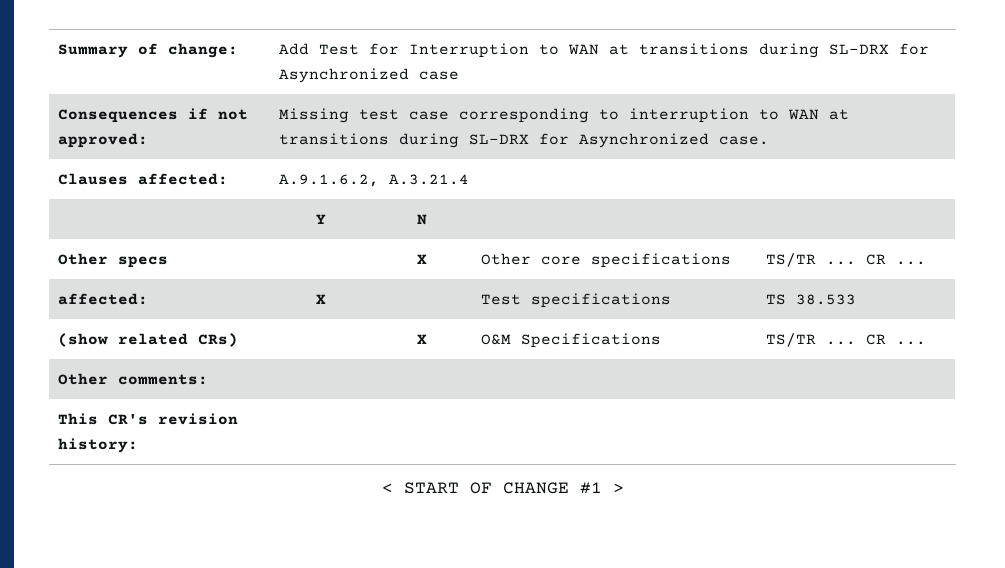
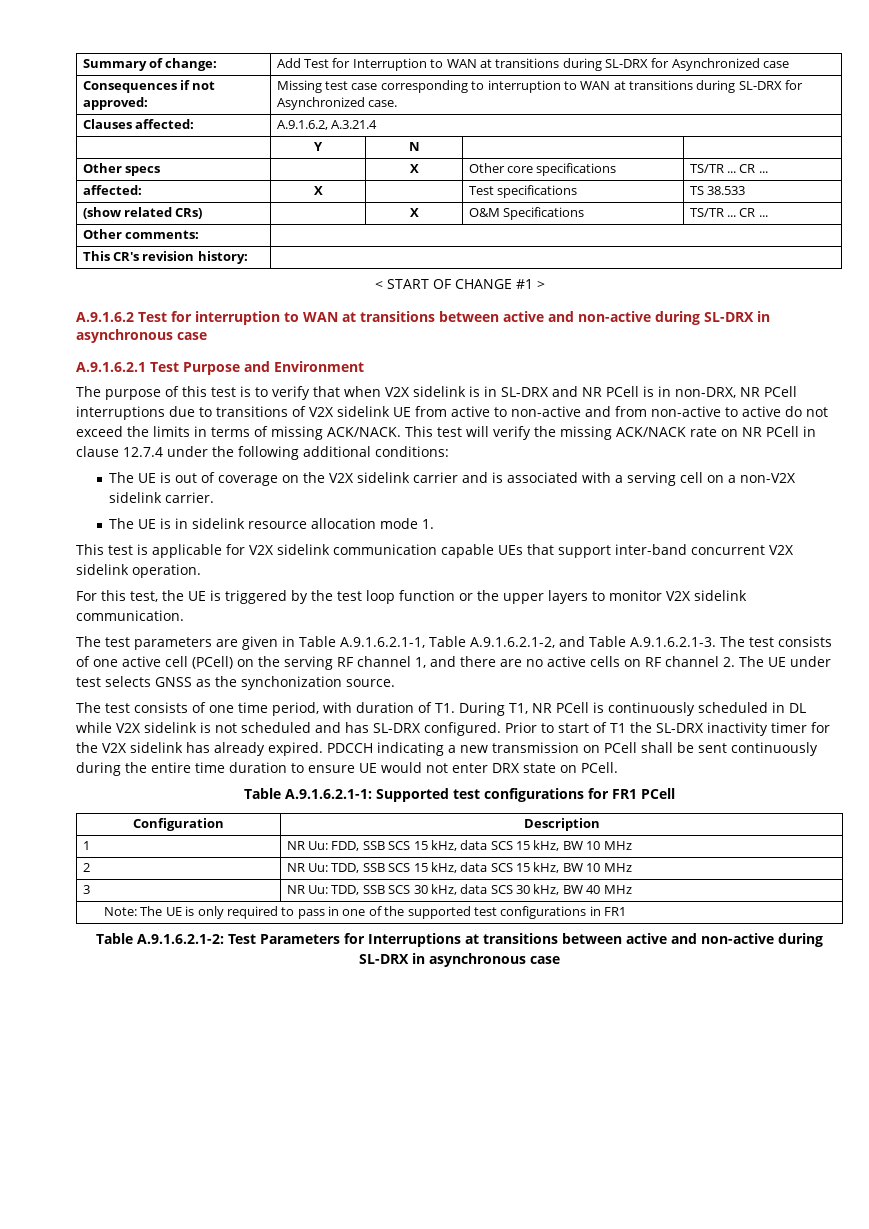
(624, 488) none -> [76,311,770,325] [76,329,207,343] [76,361,364,375] [76,386,797,400] [76,406,828,420] [76,426,816,440] [76,446,449,460] [109,472,797,486] [109,492,215,503] [109,518,435,529] [76,544,794,558] [76,564,201,578] [76,590,747,604] [76,610,184,621] [76,636,832,650] [76,656,831,670] [76,676,395,690] [76,702,806,716] [76,722,830,736] [76,742,818,756] [76,762,618,776] [244,788,675,802] [133,818,224,831] [523,818,600,831] [82,841,90,850] [286,840,632,851] [82,863,90,872] [286,862,632,873] [82,885,90,894] [286,884,632,895] [104,906,627,919] [95,933,824,947] [359,953,560,967] // A.9.1.6.2 Test for interruption to WAN at transitions between active and non-active during SL-DRX in asynchronous case // A.9.1.6.2.1 Test Purpose and Environment // The purpose of this test is to verify that when V2X sidelink is in SL-DRX and NR PCell is in non-DRX, NR PCell interruptions due to transitions of V2X sidelink UE from active to non-active and from non-active to active do not exceed the limits in terms of missing ACK/NACK. This test will verify the missing ACK/NACK rate on NR PCell in clause 12.7.4 under the following additional conditions: // The UE is out of coverage on the V2X sidelink carrier and is associated with a serving cell on a non-V2X sidelink carrier. // The UE is in sidelink resource allocation mode 1. // This test is applicable for V2X sidelink communication capable UEs that support inter-band concurrent V2X sidelink operation. // For this test, the UE is triggered by the test loop function or the upper layers to monitor V2X sidelink communication. // The test parameters are given in Table A.9.1.6.2.1-1, Table A.9.1.6.2.1-2, and Table A.9.1.6.2.1-3. The test consists of one active cell (PCell) on the serving RF channel 1, and there are no active cells on RF channel 2. The UE under test selects GNSS as the synchonization source. // The test consists of one time period, with duration of T1. During T1, NR PCell is continuously scheduled in DL while V2X sidelink is not scheduled and has SL-DRX configured. Prior to start of T1 the SL-DRX inactivity timer for the V2X sidelink has already expired. PDCCH indicating a new transmission on PCell shall be sent continuously during the entire time duration to ensure UE would not enter DRX state on PCell. // Table A.9.1.6.2.1-1: Supported test configurations for FR1 PCell // Configuration | Description // 1 | NR Uu: FDD, SSB SCS 15 kHz, data SCS 15 kHz, BW 10 MHz // 2 | NR Uu: TDD, SSB SCS 15 kHz, data SCS 15 kHz, BW 10 MHz // 3 | NR Uu: TDD, SSB SCS 30 kHz, data SCS 30 kHz, BW 40 MHz // Note: The UE is only required to pass in one of the supported test configurations in FR1 // Table A.9.1.6.2.1-2: Test Parameters for Interruptions at transitions between active and non-active during SL-DRX in asynchronous case

